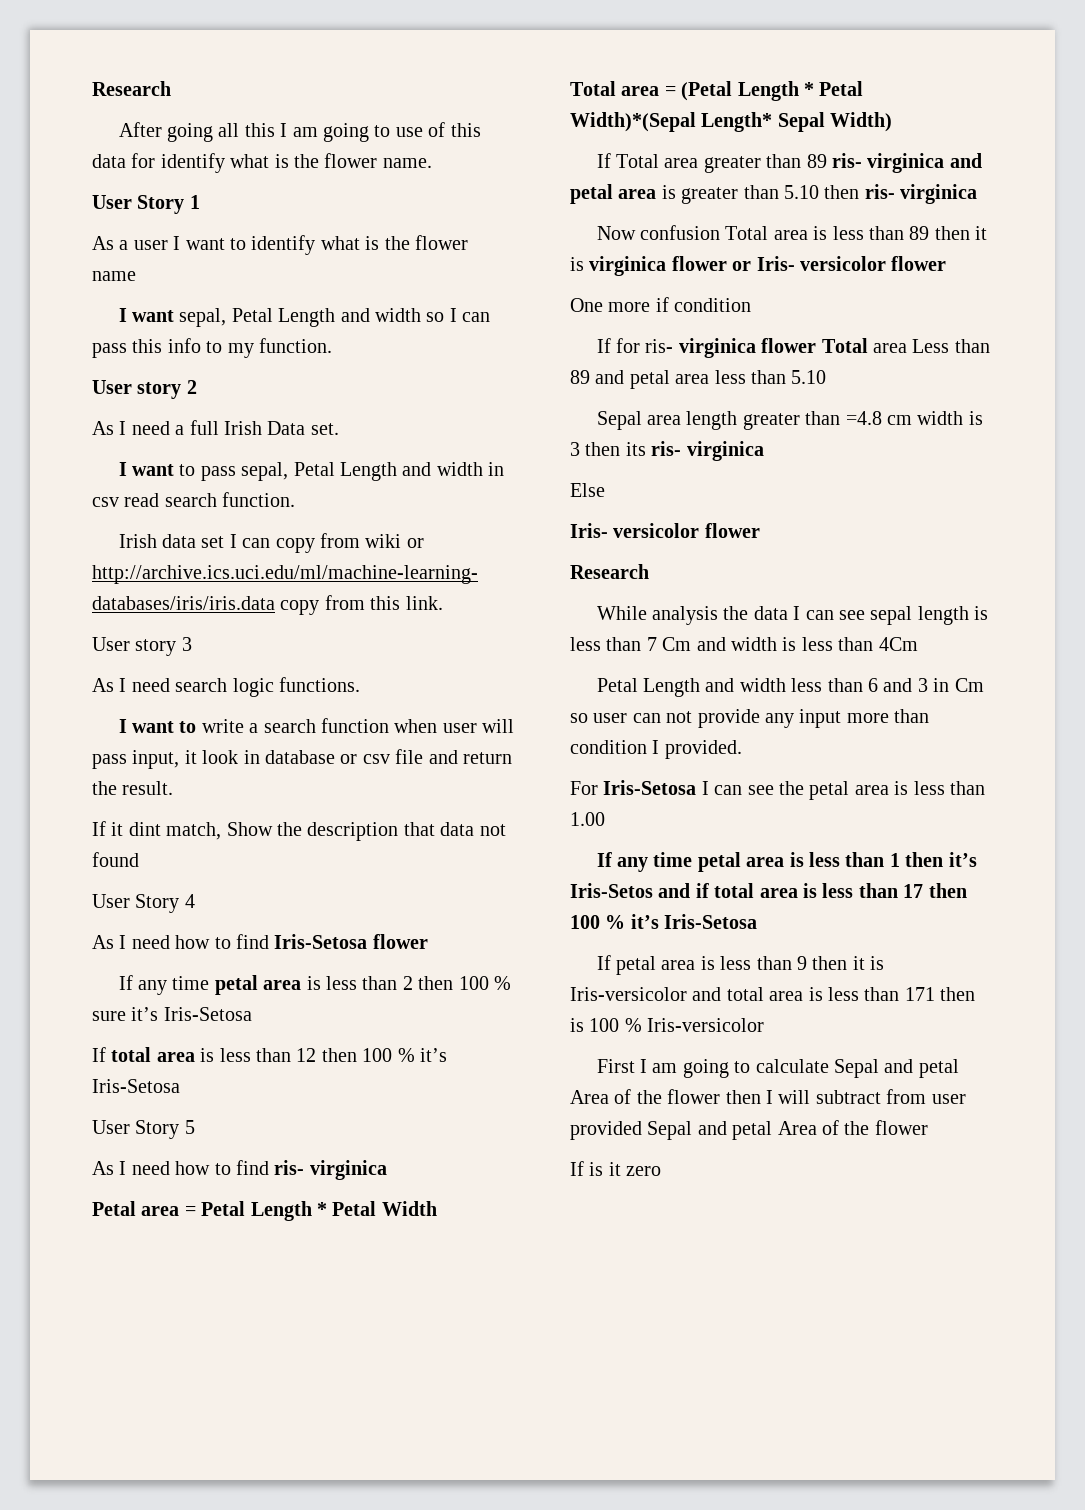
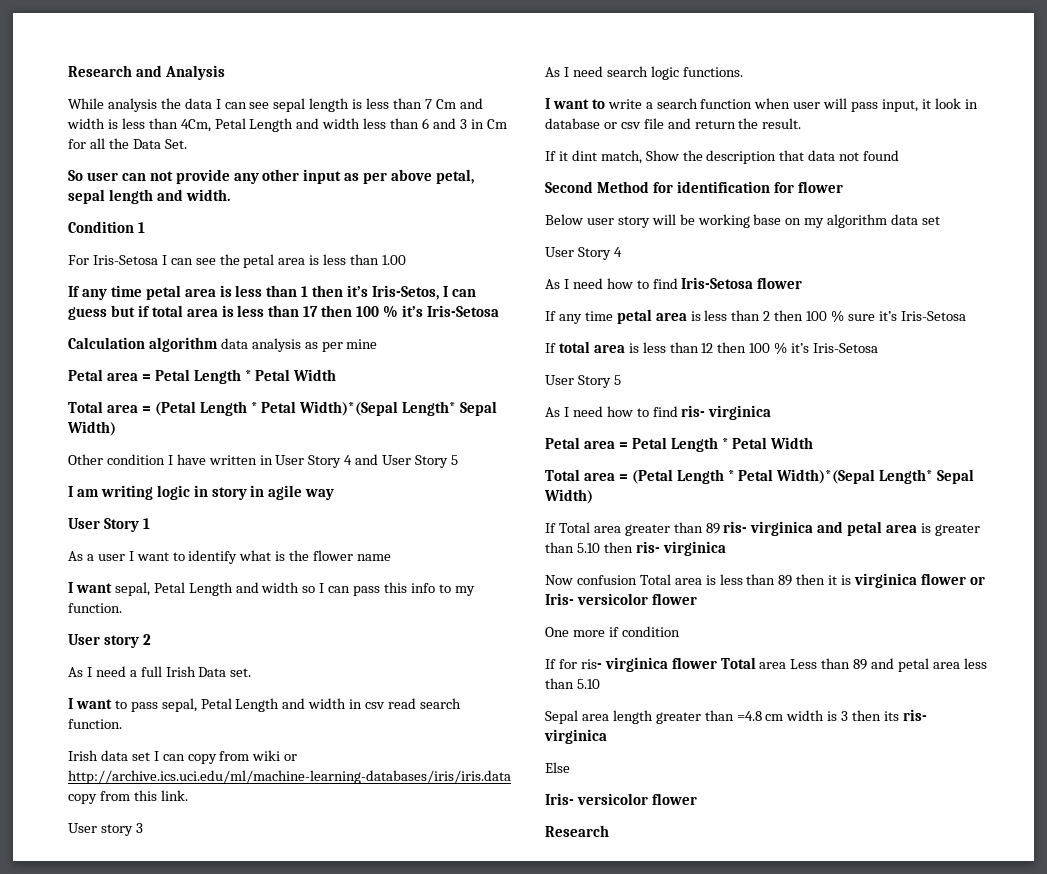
[92,81,171,96] [118,122,481,142] [92,153,432,173] Research // After going all this I am going to use of this data for identify what is the flower name. -> [68,65,225,80] [68,98,483,112] [67,118,507,132] [68,138,187,149] [68,169,475,184] [68,189,230,204] [68,221,145,233] [68,254,407,268] [68,285,476,300] [68,305,499,320] [68,337,378,352] [68,369,337,384] [68,401,498,416] [67,421,116,436] [68,454,458,468] [68,485,335,500] Research and Analysis // While analysis the data I can see sepal length is less than 7 Cm and width is less than 4Cm, Petal Length and width less than 6 and 3 in Cm for all the Data Set. // So user can not provide any other input as per above petal, sepal length and width. // Condition 1 // For Iris-Setosa I can see the petal area is less than 1.00 // If any time petal area is less than 1 then it’s Iris-Setos, I can guess but if total area is less than 17 then 100 % it’s Iris-Setosa // Calculation algorithm data analysis as per mine // Petal area = Petal Length * Petal Width // Total area = (Petal Length * Petal Width)*(Sepal Length* Sepal Width) // Other condition I have written in User Story 4 and User Story 5 // I am writing logic in story in agile way
(139, 859) none -> [545,181,843,193] [545,214,941,228] // Second Method for identification for flower // Below user story will be working base on my algorithm data set
[596,606,989,625] [570,637,918,651] [596,678,984,697] [570,709,930,728] [570,740,742,759] [570,780,985,800] [570,812,605,826] [596,852,977,872] [570,883,967,898] [570,914,758,929] [596,955,885,975] [570,987,976,1001] [570,1018,765,1032] [596,1059,959,1078] [570,1089,966,1104] [570,1120,928,1140] [570,1161,662,1176] // While analysis the data I can see sepal length is less than 7 Cm and width is less than 4Cm // Petal Length and width less than 6 and 3 in Cm so user can not provide any input more than condition I provided. // For Iris-Setosa I can see the petal area is less than 1.00 // If any time petal area is less than 1 then it’s Iris-Setos and if total area is less than 17 then 100 % it’s Iris-Setosa // If petal area is less than 9 then it is Iris-versicolor and total area is less than 171 then is 100 % Iris-versicolor // First I am going to calculate Sepal and petal Area of the flower then I will subtract from user provided Sepal and petal Area of the flower // If is it zero -> (609, 831) none

